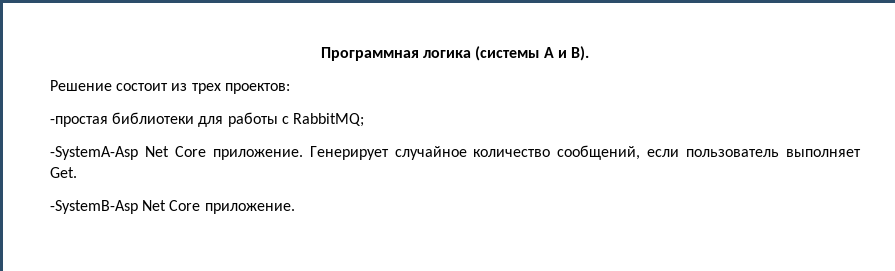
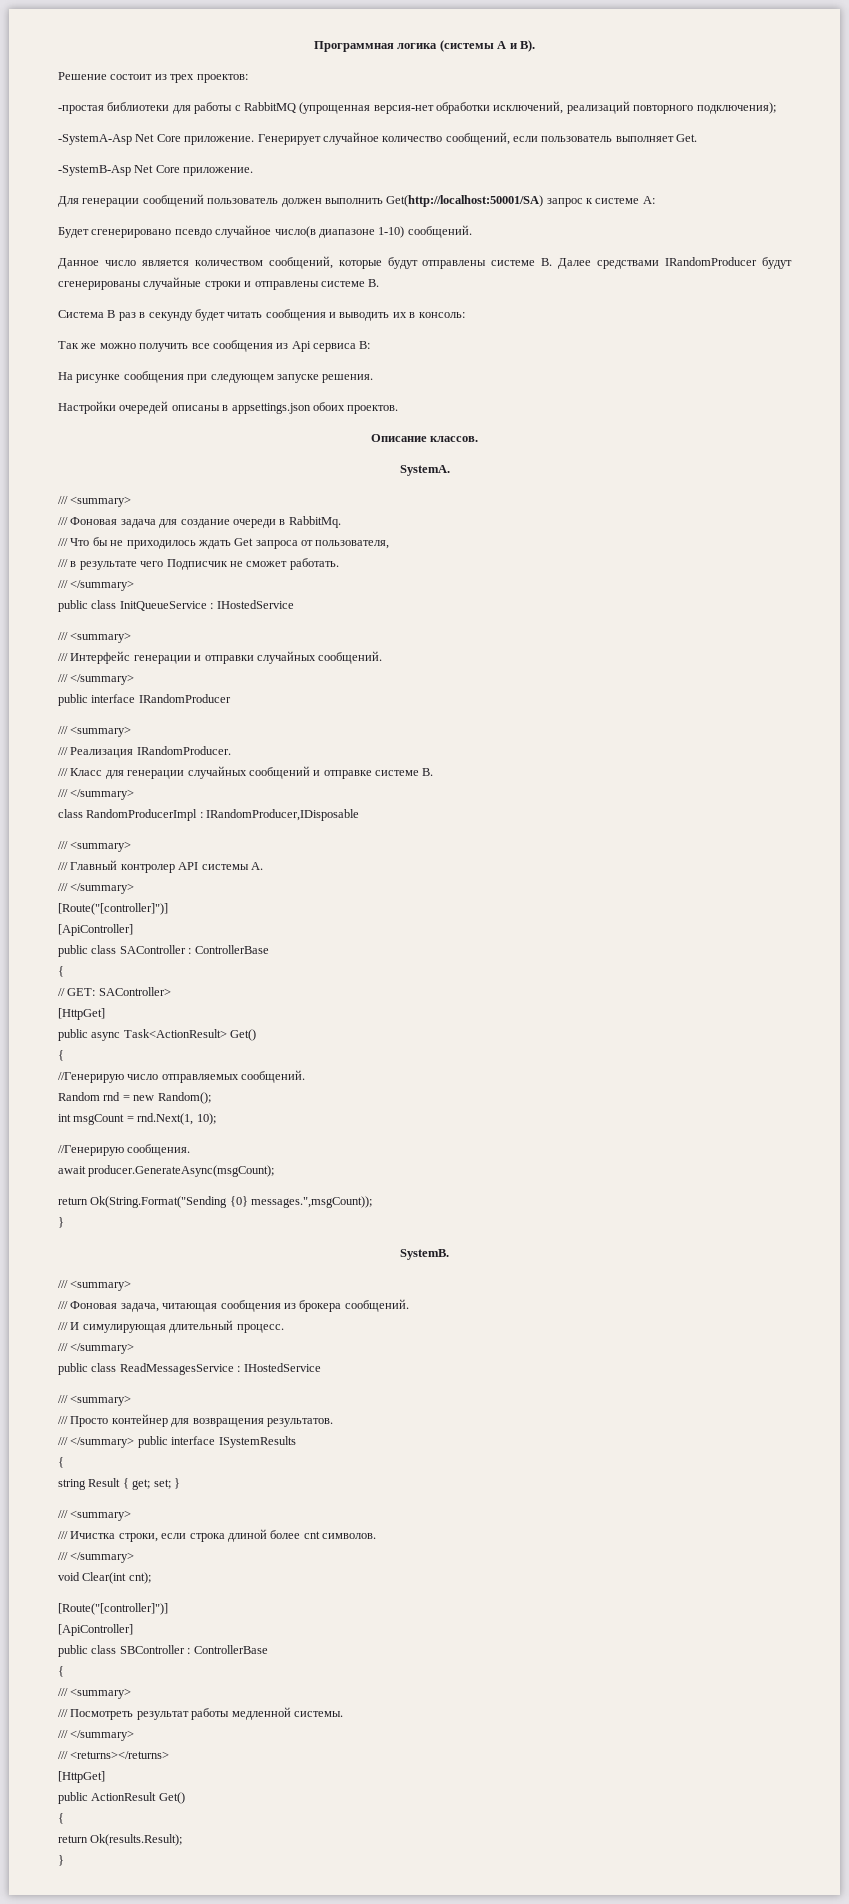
[292,113,364,127] RabbitMQ; -> [243,101,776,114] RabbitMQ (упрощенная версия-нет обработки исключений, реализаций повторного подключения);
(295, 208) none -> [58,194,655,207] [58,225,472,238] [58,256,792,269] [58,277,380,290] [58,309,465,321] [58,340,371,352] [58,371,374,383] [58,401,399,414] [370,434,479,442] [399,465,450,476] [58,496,132,507] [58,516,341,528] [58,537,390,549] [58,558,339,570] [58,580,135,591] [58,600,294,612] [58,632,132,643] [58,651,383,664] [58,674,135,685] [58,694,231,706] [58,726,132,737] [58,746,231,758] [58,766,434,779] [58,789,135,800] [58,809,360,821] [58,841,132,852] [58,860,263,873] [58,883,135,894] [58,903,168,915] [58,924,133,936] [58,945,269,957] [58,966,64,977] [58,987,171,996] [58,1008,105,1020] [58,1029,257,1041] [58,1050,64,1061] [58,1070,306,1083] [58,1092,211,1104] [58,1113,216,1125] [58,1144,191,1156] [58,1165,275,1177] [58,1196,373,1208] [58,1217,64,1228] [400,1249,449,1260] [58,1280,132,1291] [58,1299,409,1312] [58,1320,284,1333] [58,1343,135,1354] [58,1363,321,1375] [58,1395,132,1406] [58,1414,333,1427] [58,1436,296,1448] [58,1457,64,1468] [58,1478,180,1490] [58,1510,132,1521] [58,1529,376,1542] [58,1552,135,1563] [58,1572,151,1584] [58,1603,168,1615] [58,1624,133,1636] [58,1645,268,1657] [58,1666,64,1677] [58,1688,132,1699] [58,1707,343,1720] [58,1730,135,1741] [58,1751,170,1759] [58,1771,105,1783] [58,1792,185,1804] [58,1813,64,1824] [58,1834,183,1846] [58,1855,64,1866] // Для генерации сообщений пользователь должен выполнить Get(http://localhost:50001/SA) запрос к системе А: // Будет сгенерировано псевдо случайное число(в диапазоне 1-10) сообщений. // Данное число является количеством сообщений, которые будут отправлены системе B. Далее средствами IRandomProducer будут сгенерированы случайные строки и отправлены системе B. // Система B раз в секунду будет читать сообщения и выводить их в консоль: // Так же можно получить все сообщения из Api сервиса B: // На рисунке сообщения при следующем запуске решения. // Настройки очередей описаны в appsettings.json обоих проектов. // Описание классов. // SystemA. // /// <summary> // /// Фоновая задача для создание очереди в RabbitMq. // /// Что бы не приходилось ждать Get запроса от пользователя, // /// в результате чего Подписчик не сможет работать. // /// </summary> // public class InitQueueService : IHostedService // /// <summary> // /// Интерфейс генерации и отправки случайных сообщений. // /// </summary> // public interface IRandomProducer // /// <summary> // /// Реализация IRandomProducer. // /// Класс для генерации случайных сообщений и отправке системе B. // /// </summary> // class RandomProducerImpl : IRandomProducer,IDisposable // /// <summary> // /// Главный контролер API системы A. // /// </summary> // [Route("[controller]")] // [ApiController] // public class SAController : ControllerBase // { // // GET: SAController> // [HttpGet] // public async Task<ActionResult> Get() // { // //Генерирую число отправляемых сообщений. // Random rnd = new Random(); // int msgCount = rnd.Next(1, 10); // //Генерирую сообщения. // await producer.GenerateAsync(msgCount); // return Ok(String.Format("Sending {0} messages.",msgCount)); // } // SystemB. // /// <summary> // /// Фоновая задача, читающая сообщения из брокера сообщений. // /// И симулирующая длительный процесс. // /// </summary> // public class ReadMessagesService : IHostedService // /// <summary> // /// Просто контейнер для возвращения результатов. // /// </summary> public interface ISystemResults // { // string Result { get; set; } // /// <summary> // /// Ичистка строки, если строка длиной более cnt символов. // /// </summary> // void Clear(int cnt); // [Route("[controller]")] // [ApiController] // public class SBController : ControllerBase // { // /// <summary> // /// Посмотреть результат работы медленной системы. // /// </summary> // /// <returns></returns> // [HttpGet] // public ActionResult Get() // { // return Ok(results.Result); // }

